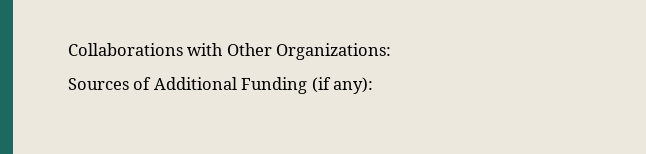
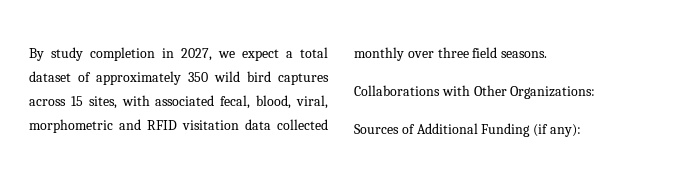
(68, 49) none -> [29,47,328,61] [29,71,329,85] [29,95,328,109] [29,119,328,133] [354,47,548,61] By study completion in 2027, we expect a total dataset of approximately 350 wild bird captures across 15 sites, with associated fecal, blood, viral, morphometric and RFID visitation data collected monthly over three field seasons. //

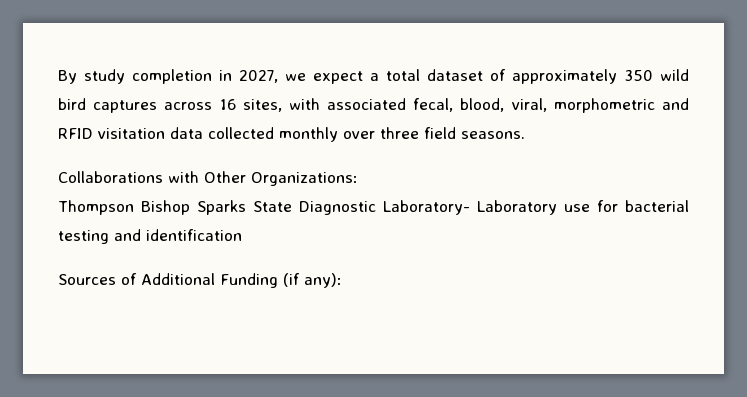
[70,96,83,106] 15 -> [219,99,236,110] 16
(596, 92) none -> [58,200,689,215] [58,229,242,244] // Thompson Bishop Sparks State Diagnostic Laboratory- Laboratory use for bacterial testing and identification

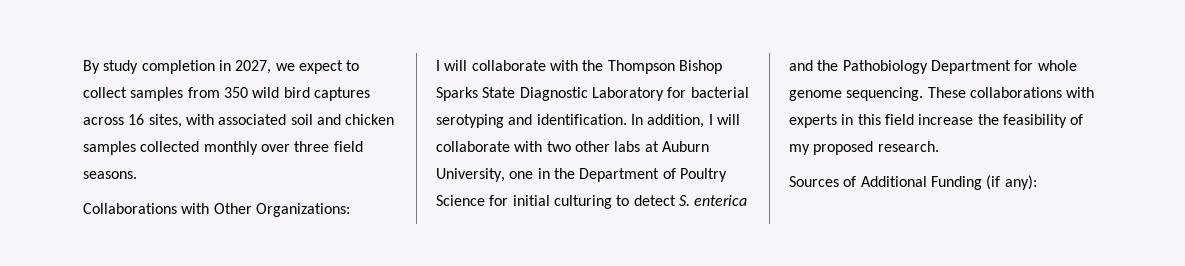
[370,69,617,84] a total dataset of approximately -> [346,60,360,71] [83,87,220,101] to collect samples from
[413,98,689,113] [58,127,203,139] fecal, blood, viral, morphometric and RFID visitation data -> [290,114,395,125] [83,141,136,155] soil and chicken samples
(358, 179) none -> [436,60,604,71] I will collaborate with the
[383,200,689,215] [58,229,242,244] Laboratory- Laboratory use for bacterial testing and identification -> [591,87,749,101] [436,114,740,128] [436,141,709,152] [436,168,727,182] [436,195,748,209] [789,60,1077,74] [789,87,1095,101] [789,114,1084,128] [789,141,939,155] Laboratory for bacterial serotyping and identification. In addition, I will collaborate with two other labs at Auburn University, one in the Department of Poultry Science for initial culturing to detect S. enterica and the Pathobiology Department for whole genome sequencing. These collaborations with experts in this field increase the feasibility of my proposed research.

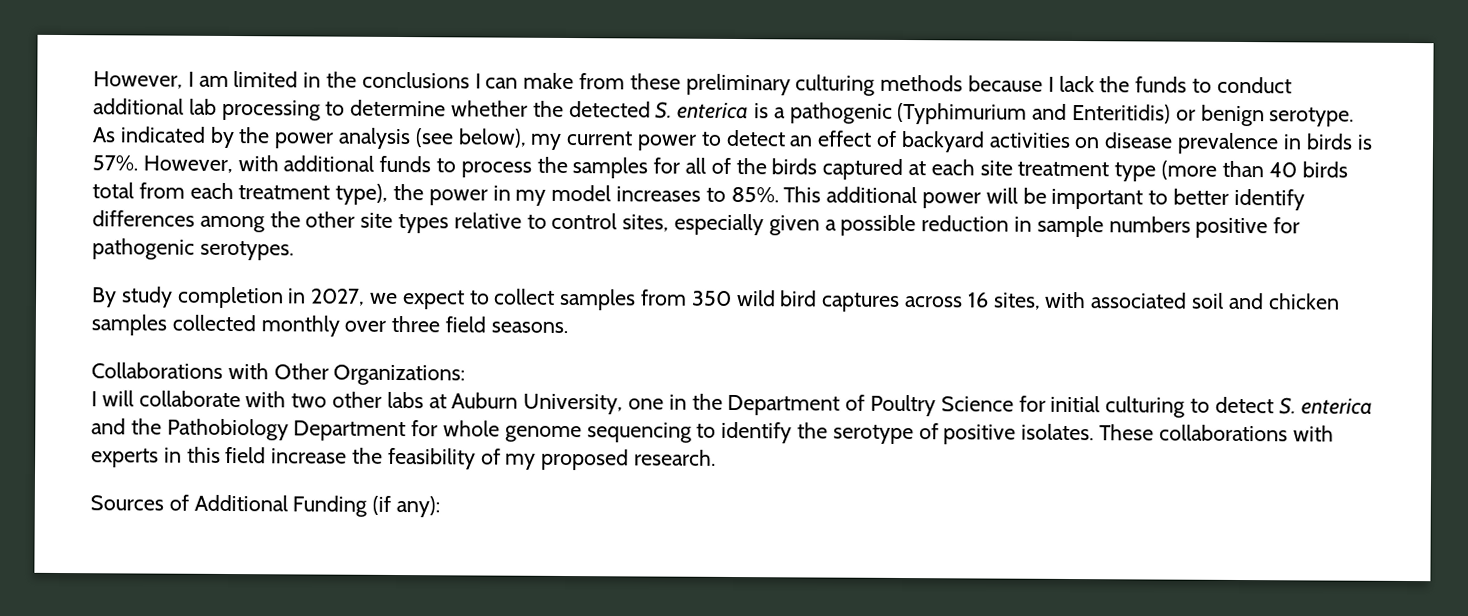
(83, 67) none -> [93,71,1292,96] [93,98,1355,127] [92,126,1373,155] [92,155,1348,182] [92,182,1305,211] [92,210,1301,239] [92,238,294,261] However, I am limited in the conclusions I can make from these preliminary culturing methods because I lack the funds to conduct additional lab processing to determine whether the detected S. enterica is a pathogenic (Typhimurium and Enteritidis) or benign serotype. As indicated by the power analysis (see below), my current power to detect an effect of backyard activities on disease prevalence in birds is 57%. However, with additional funds to process the samples for all of the birds captured at each site treatment type (more than 40 birds total from each treatment type), the power in my model increases to 85%. This additional power will be important to better identify differences among the other site types relative to control sites, especially given a possible reduction in sample numbers positive for pathogenic serotypes. //
[582,60,722,74] [436,87,749,101] [436,114,740,128] [436,141,543,152] the Thompson Bishop Sparks State Diagnostic Laboratory for bacterial serotyping and identification. In addition, I will collaborate with -> (287, 399) none
[846,87,924,101] sequencing. -> [586,421,1095,445] sequencing to identify the serotype of positive isolates.

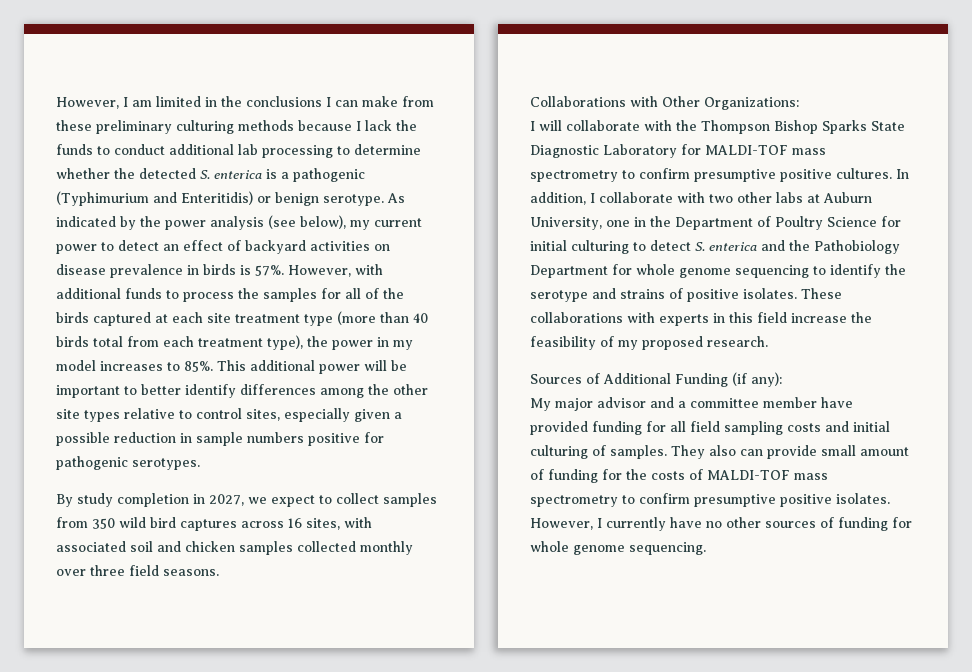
(287, 399) none -> [676,120,905,134] [530,144,826,158] [530,168,909,182] [530,192,705,205] the Thompson Bishop Sparks State Diagnostic Laboratory for MALDI-TOF mass spectrometry to confirm presumptive positive cultures. In addition, I collaborate with
(914, 434) none -> [592,288,665,299] and strains
(441, 507) none -> [530,397,853,411] [530,421,890,435] [530,445,909,459] [530,469,828,483] [530,493,890,507] [530,517,912,531] [530,541,706,555] // My major advisor and a committee member have provided funding for all field sampling costs and initial culturing of samples. They also can provide small amount of funding for the costs of MALDI-TOF mass spectrometry to confirm presumptive positive isolates. However, I currently have no other sources of funding for whole genome sequencing.

